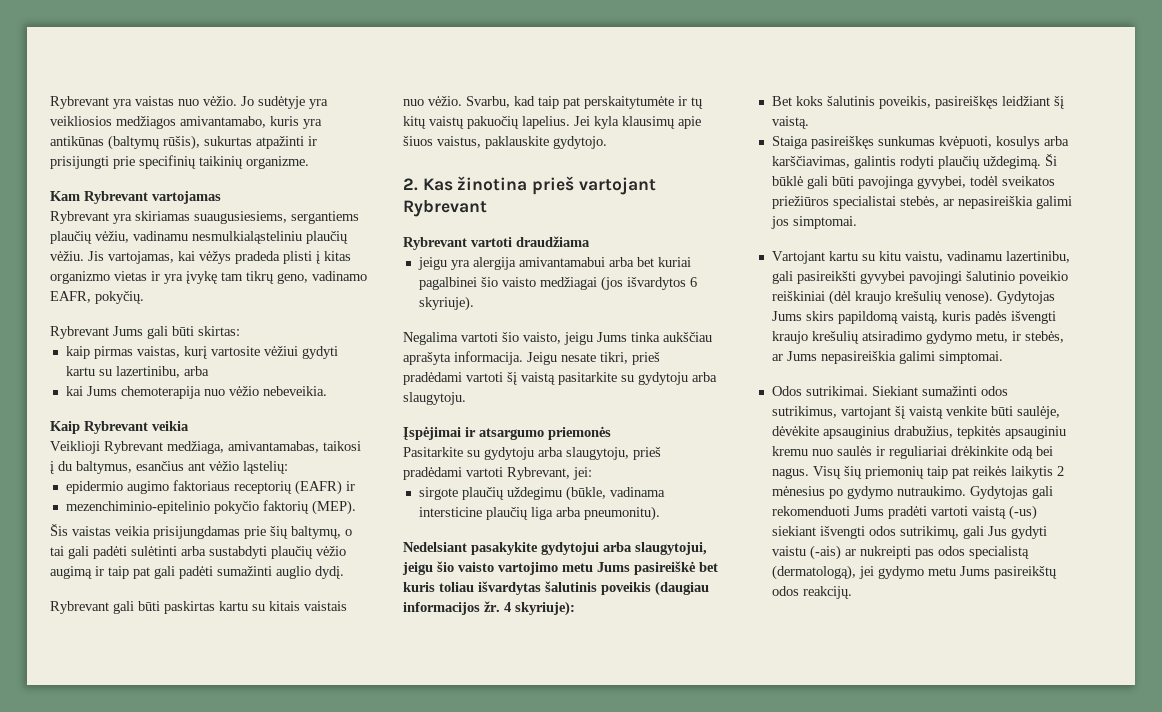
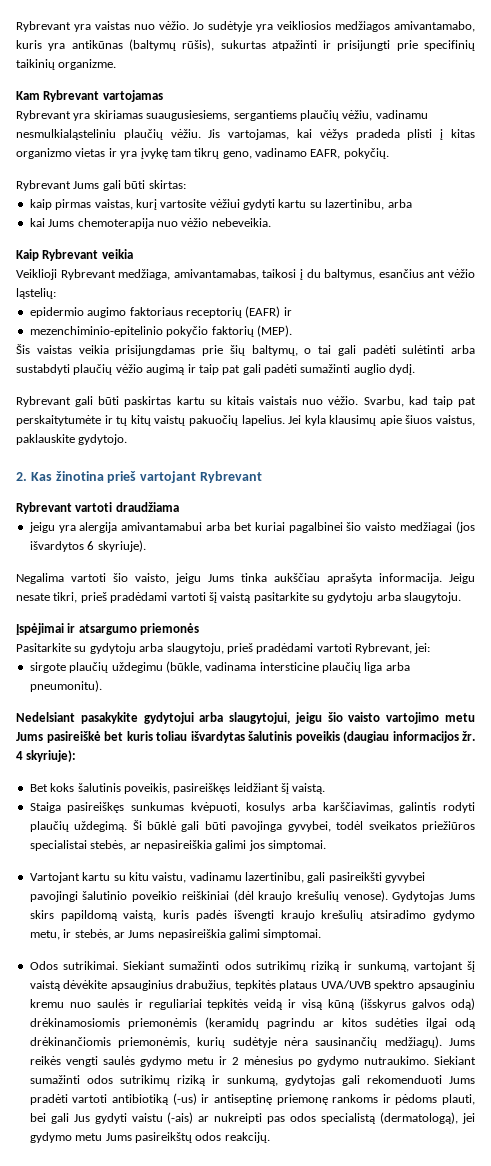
[771,406,1060,419] sutrikimus, vartojant šį vaistą venkite būti saulėje, -> [255,961,476,972] [29,980,61,991] sutrikimų riziką ir sunkumą, vartojant šį vaistą
(1001, 432) none -> [279,980,415,991] plataus UVA/UVB spektro
[950,446,1053,459] [771,466,1053,479] drėkinkite odą bei nagus. Visų šių priemonių taip pat reikės laikytis -> [207,998,475,1010] [29,1017,476,1029] [29,1036,475,1048] [29,1056,227,1067] tepkitės veidą ir visą kūną (išskyrus galvos odą) drėkinamosiomis priemonėmis (keramidų pagrindu ar kitos sudėties ilgai odą drėkinančiomis priemonėmis, kurių sudėtyje nėra sausinančių medžiagų). Jums reikės vengti saulės gydymo metu ir
[969,486,1028,499] Gydytojas -> [433,1056,476,1065] [29,1075,335,1086] Siekiant sumažinti odos sutrikimų riziką ir sunkumą, gydytojas
[971,505,1037,520] [771,526,959,539] vaistą (-us) siekiant išvengti odos sutrikimų, -> [112,1093,475,1105] [29,1113,46,1122] antibiotiką (-us) ir antiseptinę priemonę rankoms ir pėdoms plauti, bei

